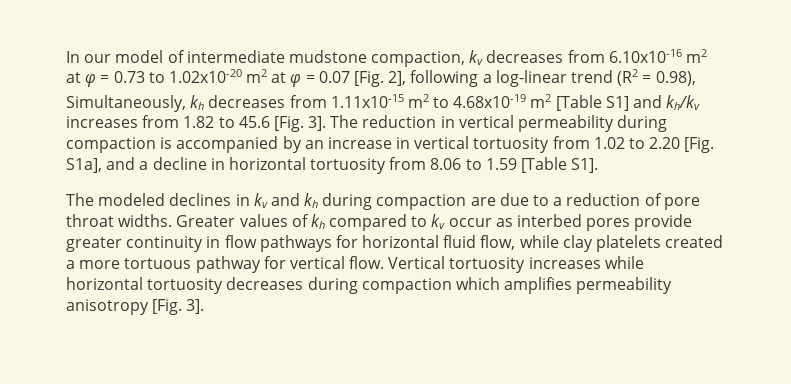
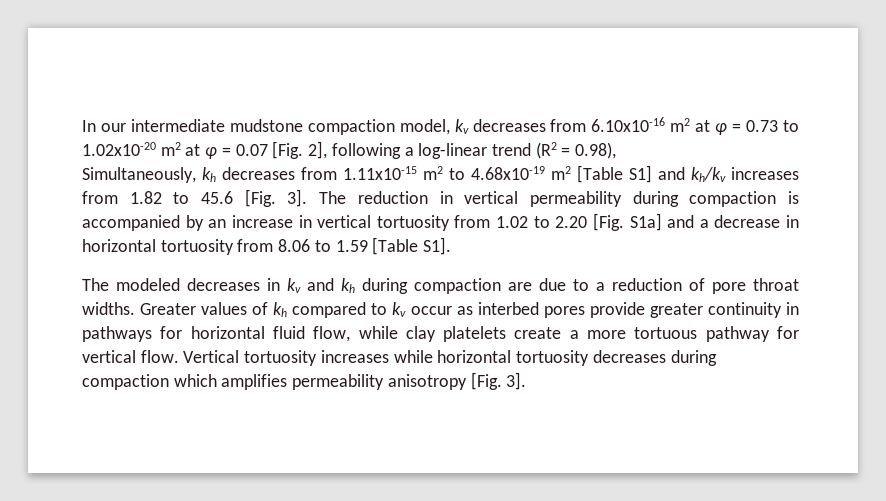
[115,50,466,67] model of intermediate mudstone compaction, -> [130,119,450,135] intermediate mudstone compaction model,
[66,158,102,173] S1a], -> [629,213,662,231] S1a]
[152,157,207,170] decline -> [714,215,781,228] decrease
[169,193,232,206] declines -> [187,278,260,291] decreases
[224,235,257,248] flow -> (800, 308) none
[665,235,724,248] created -> [514,327,562,339] create

